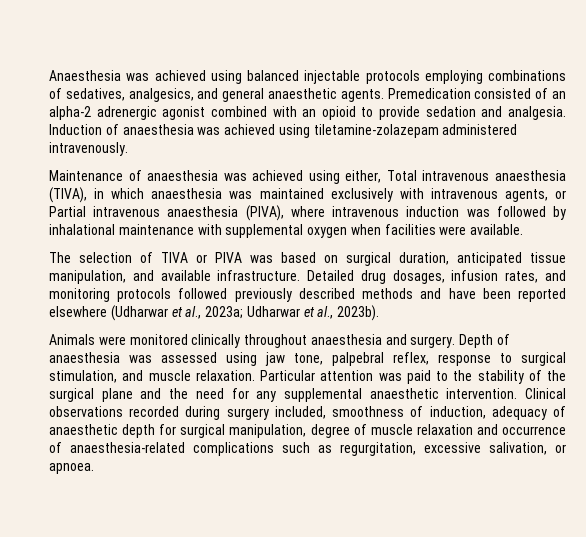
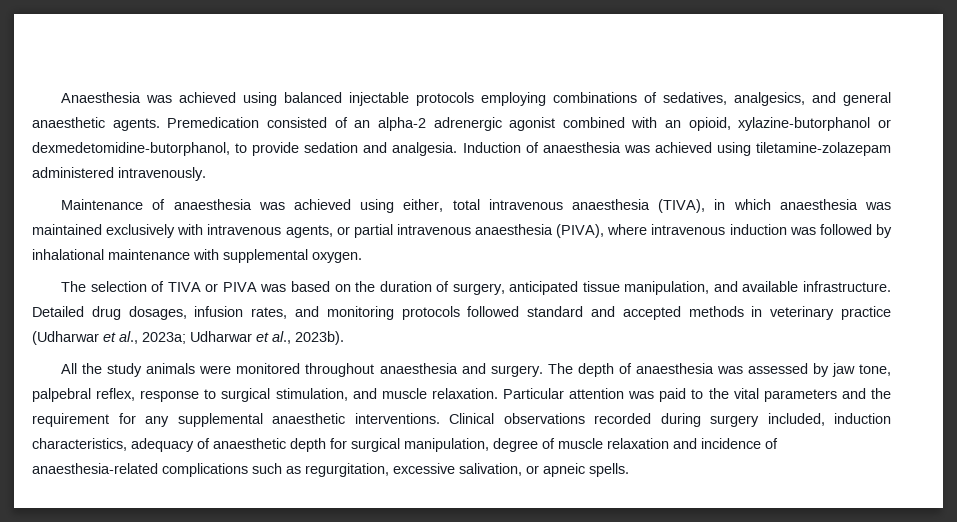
[321,106,356,120] opioid -> [688,117,891,131] [32,142,230,156] opioid, xylazine-butorphanol or dexmedetomidine-butorphanol,
[386,170,417,181] Total -> [452,199,480,210] total
[49,206,86,217] Partial -> [353,224,393,238] partial
[307,224,524,238] oxygen when facilities were available. -> [312,252,362,263] oxygen.
[346,252,449,266] surgical duration, -> [355,281,505,295] the duration of surgery,
[234,288,566,302] [49,306,107,317] previously described methods and have been reported elsewhere -> [527,306,891,320] standard and accepted methods in veterinary practice
[49,334,95,345] Animals -> [61,363,196,377] All the study animals
[191,334,241,348] clinically -> (301, 368) none
[459,334,494,348] Depth -> [547,363,614,377] The depth
[226,352,257,366] using -> [812,363,829,377] by
[477,370,566,384] [49,388,133,402] stability of the surgical plane -> [733,388,837,402] vital parameters
[195,388,224,399] need -> [32,413,109,427] requirement
[446,388,518,399] intervention. -> [354,413,440,424] interventions.
[332,406,486,419] smoothness of induction, -> [834,413,891,424] [32,438,127,451] induction characteristics,
[502,426,567,435] occurrence -> [701,438,761,449] incidence
[49,463,94,474] apnoea. -> [543,463,629,477] apneic spells.

